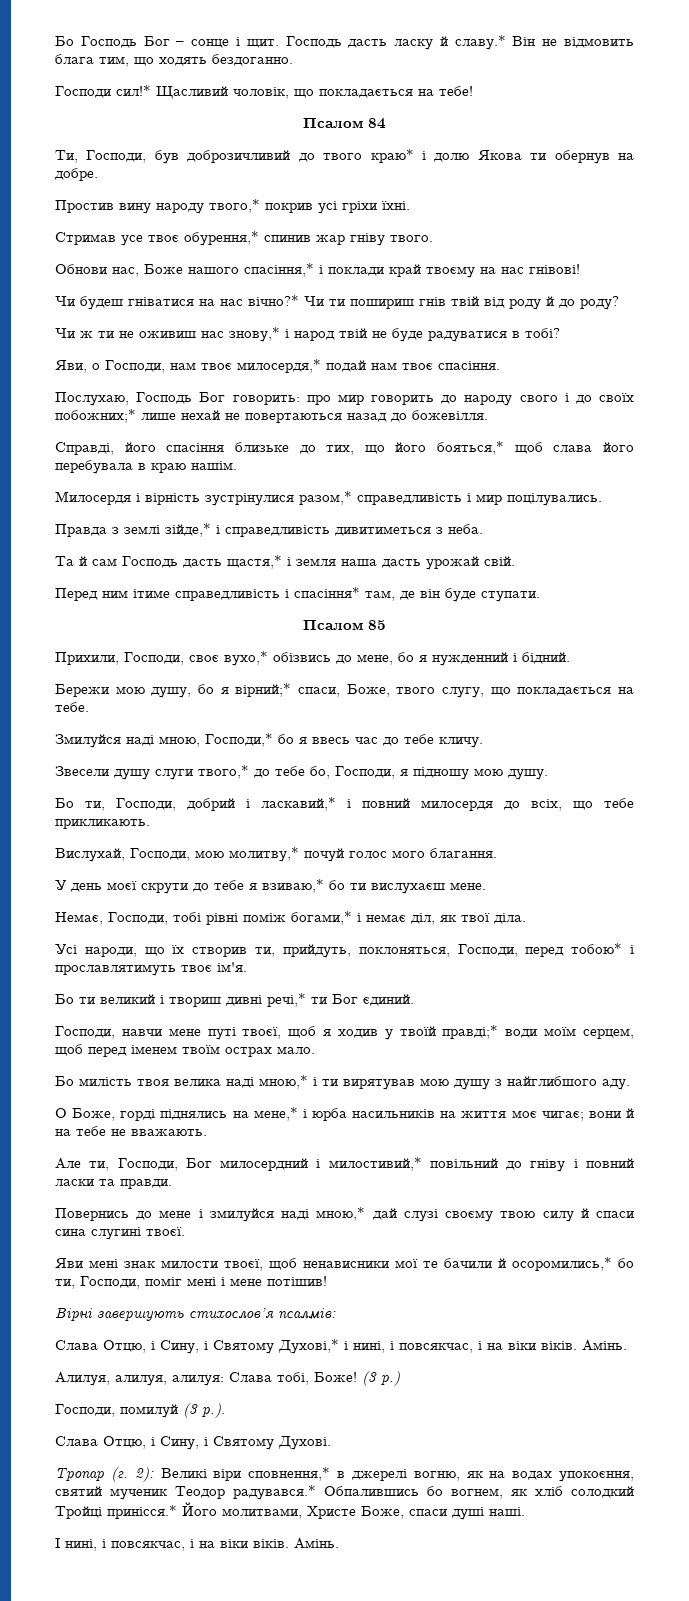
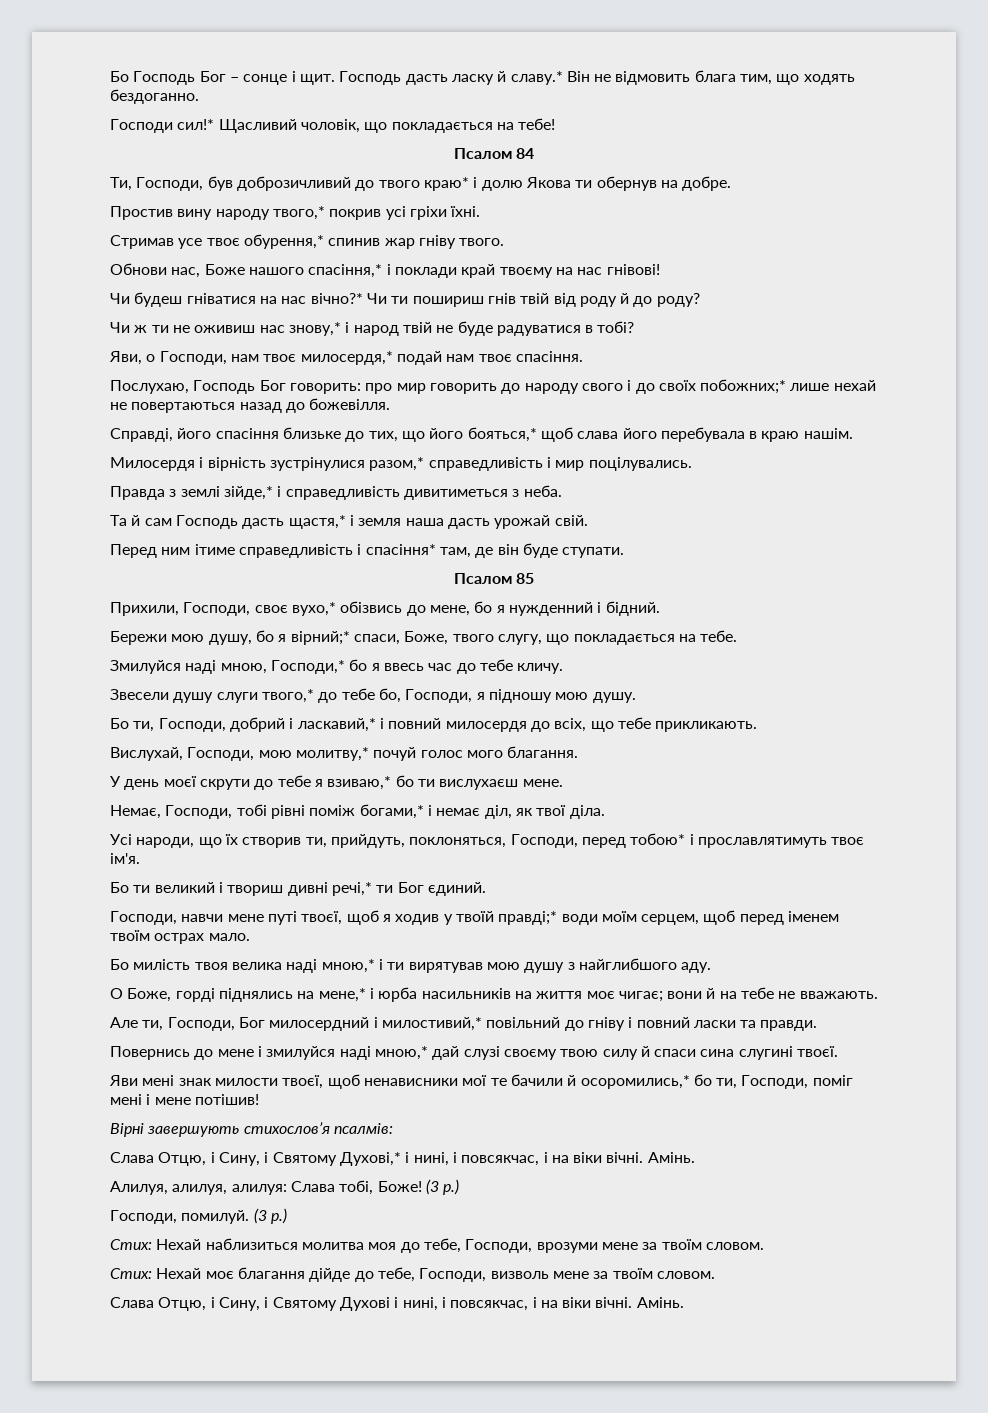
[541,1341,577,1350] віків. -> [606,1152,644,1163] вічні.
[120,1403,225,1418] [55,1436,331,1450] [55,1467,634,1482] [55,1485,634,1500] [55,1502,525,1520] [55,1538,289,1551] помилуй (3 р.). // Слава Отцю, і Сину, і Святому Духові. // Тропар (г. 2): Великі віри сповнення,* в джерелі вогню, як на водах упокоєння, святий мученик Теодор радувався.* Обпалившись бо вогнем, як хліб солодкий Тройці принісся.* Його молитвами, Христе Боже, спаси душі наші. // І нині, і повсякчас, і на віки віків. -> [181,1208,287,1224] [110,1238,764,1253] [110,1267,715,1282] [110,1297,633,1311] помилуй. (3 р.) // Стих: Нехай наблизиться молитва моя до тебе, Господи, врозуми мене за твоїм словом. // Стих: Нехай моє благання дійде до тебе, Господи, визволь мене за твоїм словом. // Слава Отцю, і Сину, і Святому Духові і нині, і повсякчас, і на віки вічні.

